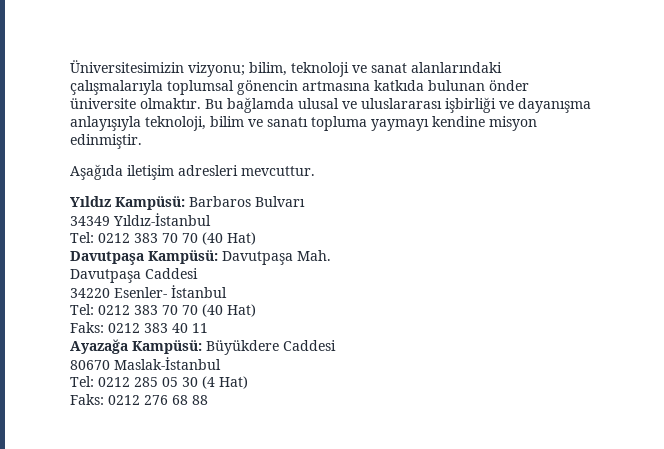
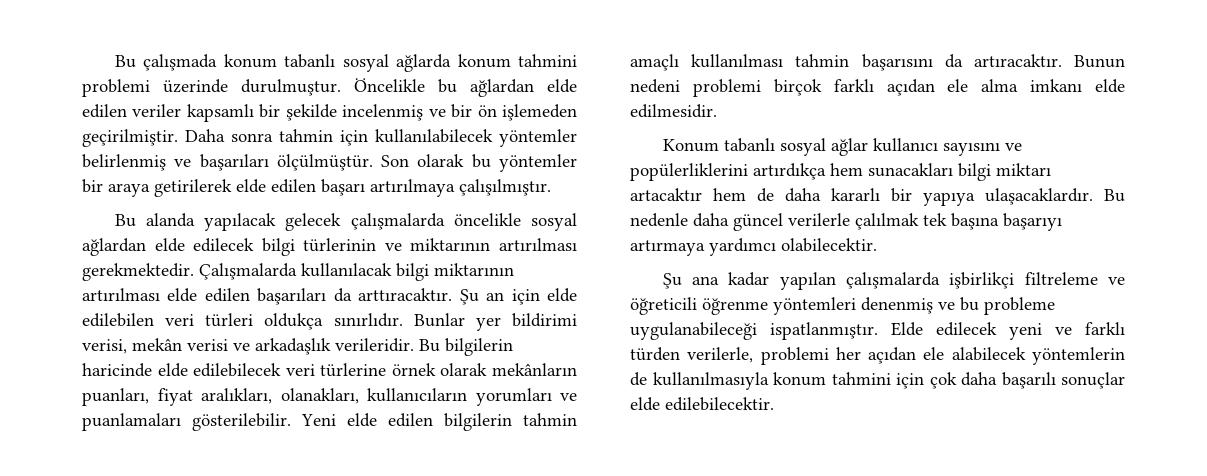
[70,60,502,77] [70,80,529,95] [70,97,591,113] [70,116,537,131] [70,134,142,149] [70,164,315,180] [70,196,305,210] [70,213,211,226] [70,232,256,245] [70,250,331,265] [70,268,198,283] [70,285,227,298] [70,304,256,317] [70,322,208,333] [70,339,336,355] [70,357,221,370] [70,376,248,389] [70,394,208,405] Üniversitesimizin vizyonu; bilim, teknoloji ve sanat alanlarındaki çalışmalarıyla toplumsal gönencin artmasına katkıda bulunan önder üniversite olmaktır. Bu bağlamda ulusal ve uluslararası işbirliği ve dayanışma anlayışıyla teknoloji, bilim ve sanatı topluma yaymayı kendine misyon edinmiştir. // Aşağıda iletişim adresleri mevcuttur. // Yıldız Kampüsü: Barbaros Bulvarı // 34349 Yıldız-İstanbul // Tel: 0212 383 70 70 (40 Hat) // Davutpaşa Kampüsü: Davutpaşa Mah. // Davutpaşa Caddesi // 34220 Esenler- İstanbul // Tel: 0212 383 70 70 (40 Hat) // Faks: 0212 383 40 11 // Ayazağa Kampüsü: Büyükdere Caddesi // 80670 Maslak-İstanbul // Tel: 0212 285 05 30 (4 Hat) // Faks: 0212 276 68 88 -> [114,54,577,72] [82,78,577,97] [82,104,577,122] [82,129,577,147] [82,154,577,172] [82,179,551,197] [114,213,577,231] [82,238,577,256] [82,263,514,281] [82,288,578,305] [82,313,577,331] [82,338,513,356] [82,363,577,377] [82,388,577,406] [82,413,577,431] [630,54,1125,71] [630,79,1125,97] [630,104,717,118] [662,138,1022,156] [630,163,1051,181] [630,188,1125,206] [630,213,1062,231] [630,238,877,256] [662,272,1125,290] [630,297,1055,315] [630,322,1125,340] [630,347,1125,365] [630,372,1125,390] [630,397,774,411] Bu çalışmada konum tabanlı sosyal ağlarda konum tahmini problemi üzerinde durulmuştur. Öncelikle bu ağlardan elde edilen veriler kapsamlı bir şekilde incelenmiş ve bir ön işlemeden geçirilmiştir. Daha sonra tahmin için kullanılabilecek yöntemler belirlenmiş ve başarıları ölçülmüştür. Son olarak bu yöntemler bir araya getirilerek elde edilen başarı artırılmaya çalışılmıştır. // Bu alanda yapılacak gelecek çalışmalarda öncelikle sosyal ağlardan elde edilecek bilgi türlerinin ve miktarının artırılması gerekmektedir. Çalışmalarda kullanılacak bilgi miktarının artırılması elde edilen başarıları da arttıracaktır. Şu an için elde edilebilen veri türleri oldukça sınırlıdır. Bunlar yer bildirimi verisi, mekân verisi ve arkadaşlık verileridir. Bu bilgilerin haricinde elde edilebilecek veri türlerine örnek olarak mekânların puanları, fiyat aralıkları, olanakları, kullanıcıların yorumları ve puanlamaları gösterilebilir. Yeni elde edilen bilgilerin tahmin amaçlı kullanılması tahmin başarısını da artıracaktır. Bunun nedeni problemi birçok farklı açıdan ele alma imkanı elde edilmesidir. // Konum tabanlı sosyal ağlar kullanıcı sayısını ve popülerliklerini artırdıkça hem sunacakları bilgi miktarı artacaktır hem de daha kararlı bir yapıya ulaşacaklardır. Bu nedenle daha güncel verilerle çalılmak tek başına başarıyı artırmaya yardımcı olabilecektir. // Şu ana kadar yapılan çalışmalarda işbirlikçi filtreleme ve öğreticili öğrenme yöntemleri denenmiş ve bu probleme uygulanabileceği ispatlanmıştır. Elde edilecek yeni ve farklı türden verilerle, problemi her açıdan ele alabilecek yöntemlerin de kullanılmasıyla konum tahmini için çok daha başarılı sonuçlar elde edilebilecektir.

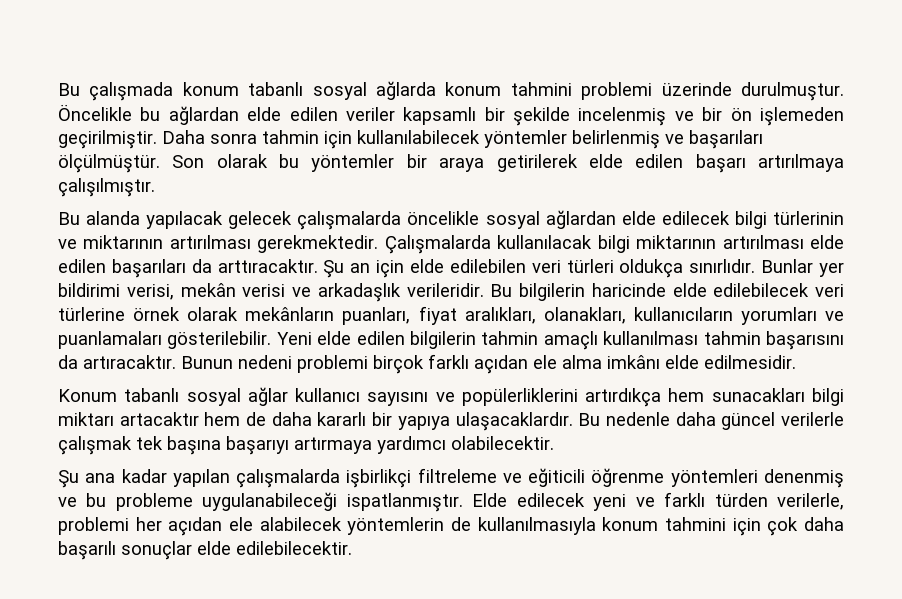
[1030,79,1083,92] imkanı -> [607,355,660,369] imkânı
[855,213,919,230] çalılmak -> [58,436,132,455] çalışmak
[630,297,697,315] öğreticili -> [528,468,586,487] eğiticili

